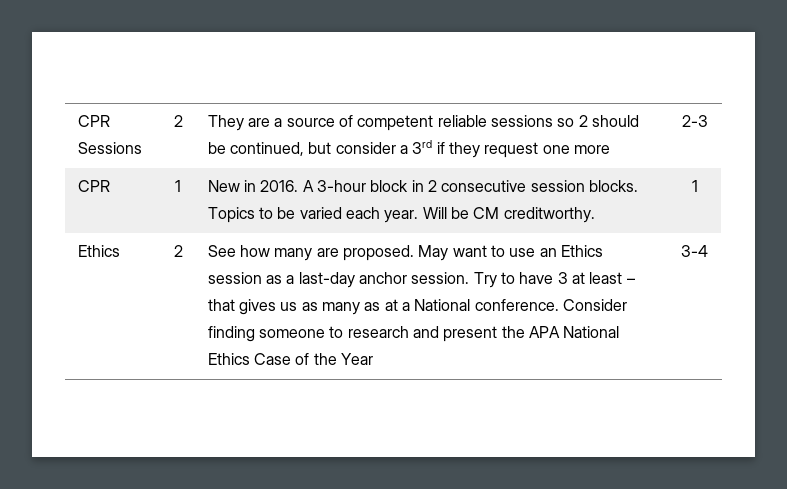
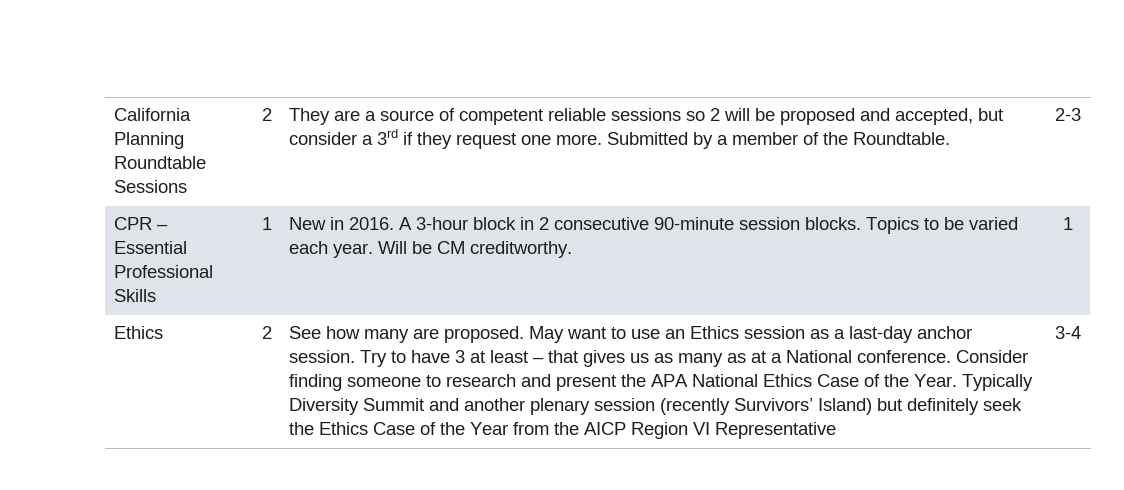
[77,115,110,127] CPR -> [113,108,191,121] [113,132,184,149] [113,156,206,169] California Planning Roundtable
[591,115,639,127] [207,142,304,156] should be continued, -> [723,108,973,125] will be proposed and accepted,
[573,145,610,154] [681,115,708,127] [77,180,110,192] more | 2-3 // CPR -> [555,132,950,149] [1055,108,1081,121] [113,217,168,230] [113,241,187,254] [113,265,213,278] [113,289,156,302] more. Submitted by a member of the Roundtable. | 2-3 // CPR – Essential Professional Skills
(527, 186) none -> [653,217,734,230] 90-minute
[340,353,373,365] Year -> [913,374,1033,391] [288,398,1022,415] [288,422,836,439] Year. Typically Diversity Summit and another plenary session (recently Survivors’ Island) but definitely seek the Ethics Case of the Year from the AICP Region VI Representative

